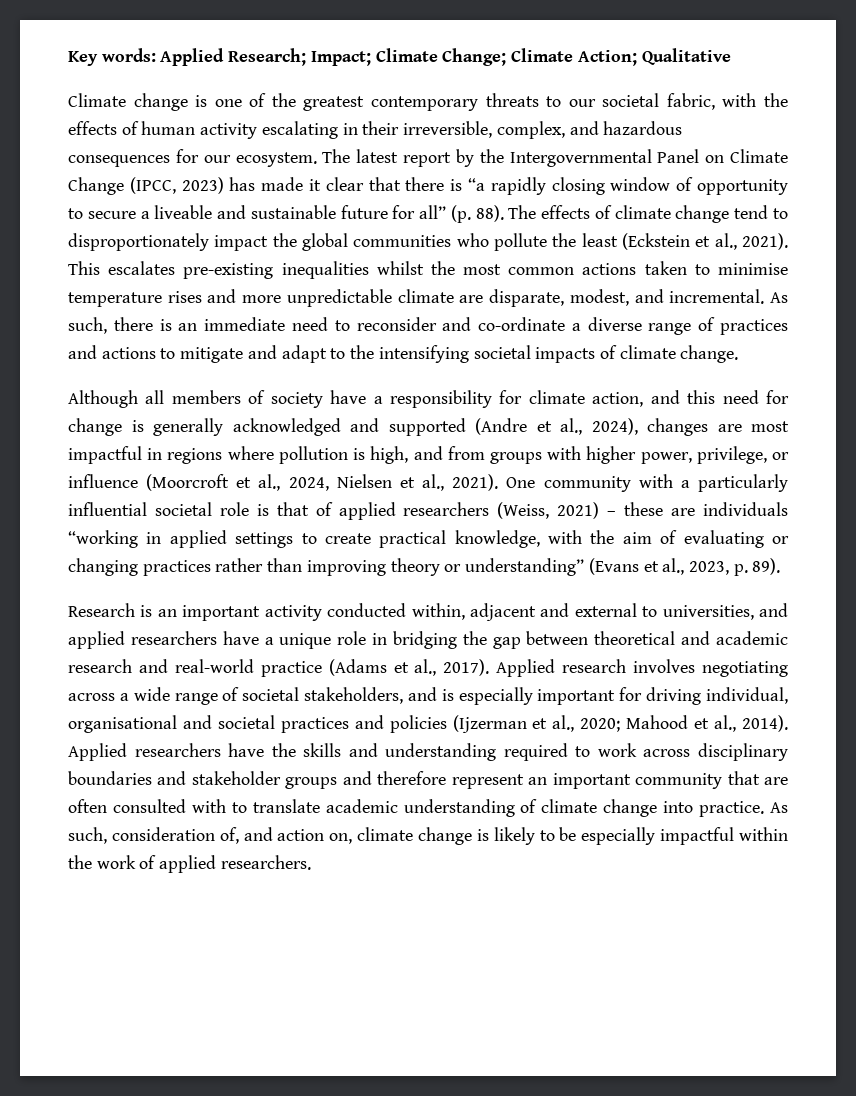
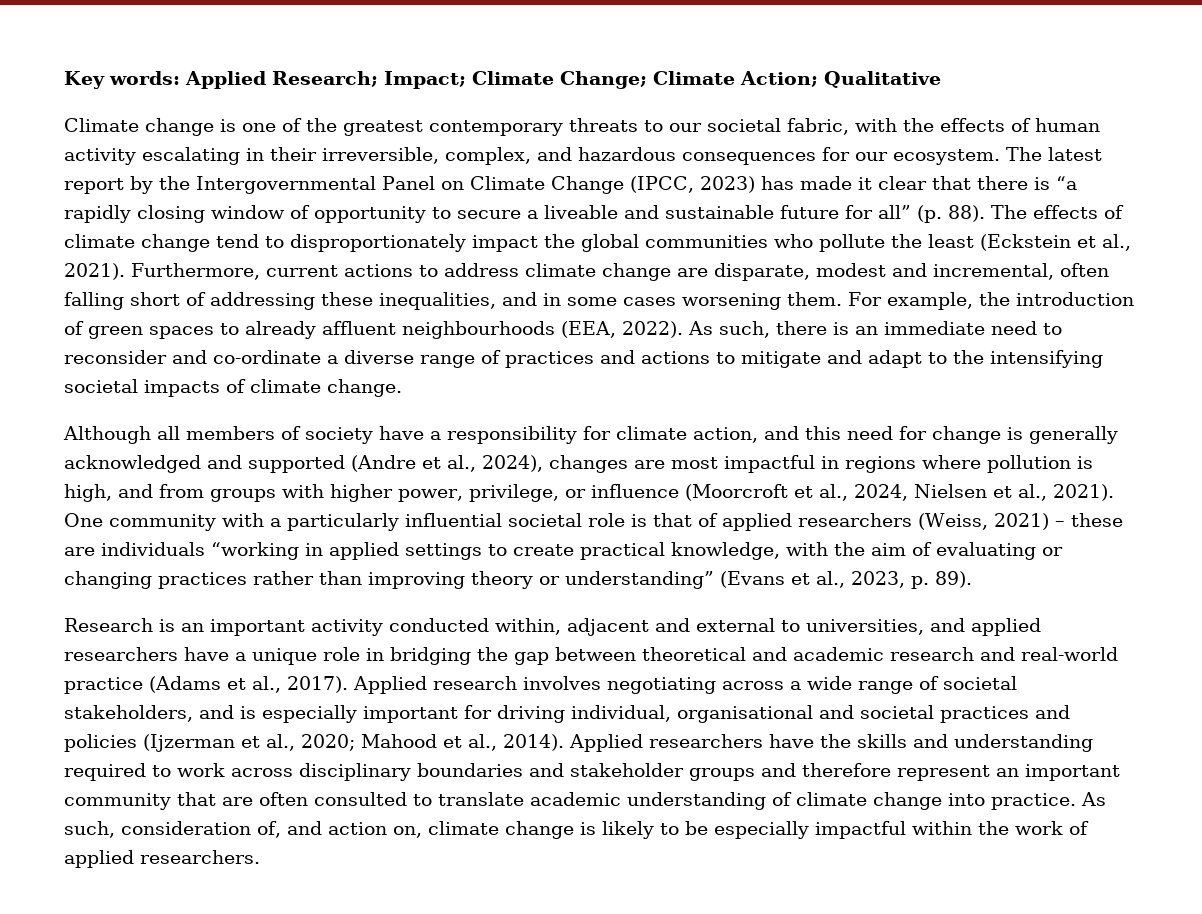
[68,261,788,279] [68,289,765,307] This escalates pre-existing inequalities whilst the most common actions taken to minimise temperature rises and more unpredictable climate are disparate, modest, and incremental. -> [131,263,1109,281] [64,292,1134,310] [64,321,683,339] Furthermore, current actions to address climate change are disparate, modest and incremental, often falling short of addressing these inequalities, and in some cases worsening them. For example, the introduction of green spaces to already affluent neighbourhoods (EEA, 2022).
[191,799,226,813] with -> (407, 799) none

